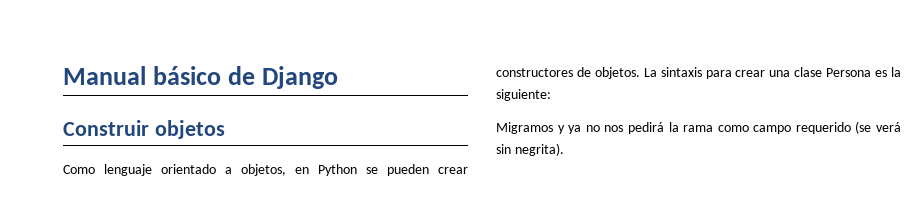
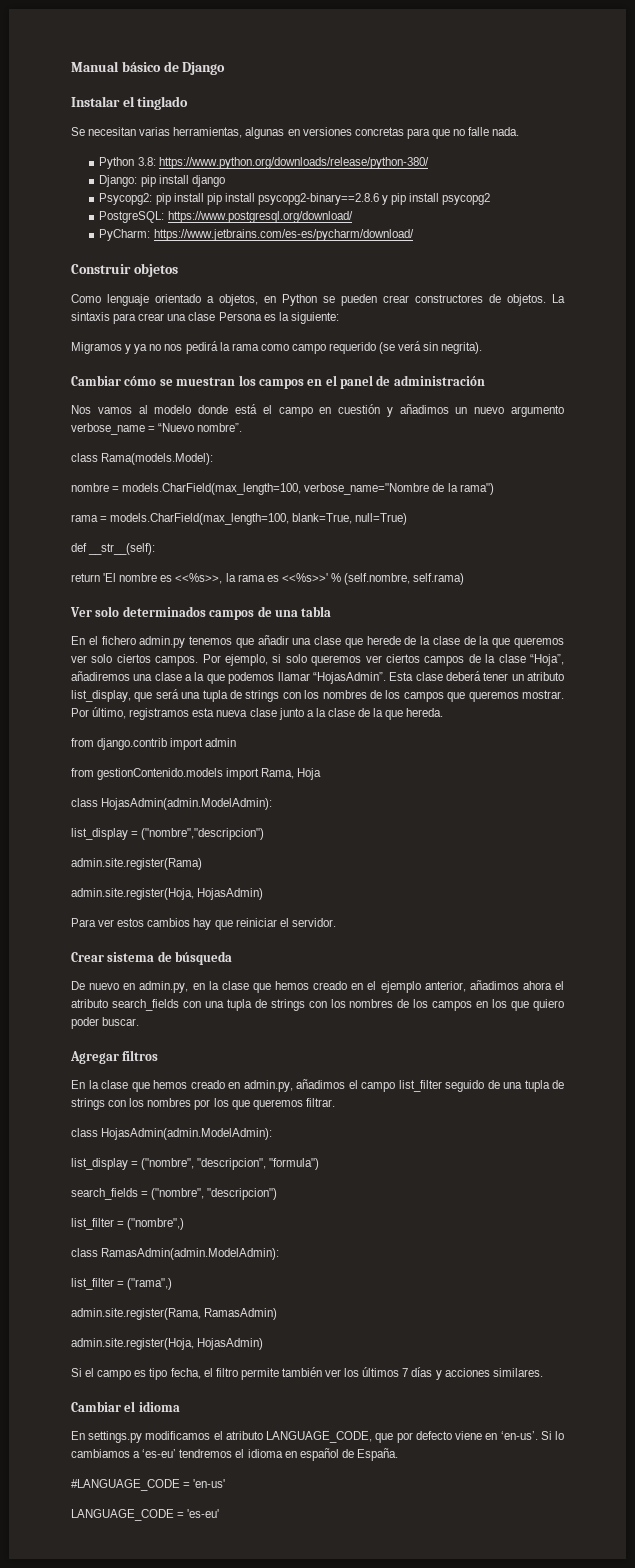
(338, 77) none -> [71,96,189,110] [71,127,520,139] [99,157,429,169] [99,175,225,187] [99,193,491,205] [99,211,353,223] [99,229,414,241] // Instalar el tinglado // Se necesitan varias herramientas, algunas en versiones concretas para que no falle nada. // Python 3.8: https://www.python.org/downloads/release/python-380/ // Django: pip install django // Psycopg2: pip install pip install psycopg2-binary==2.8.6 y pip install psycopg2 // PostgreSQL: https://www.postgresql.org/download/ // PyCharm: https://www.jetbrains.com/es-es/pycharm/download/
(564, 149) none -> [71,375,485,389] [71,404,564,417] [71,423,243,435] [71,453,214,465] [71,483,494,495] [71,513,408,525] [71,543,156,555] [71,573,465,585] [70,606,332,620] [71,635,564,648] [71,654,564,666] [71,671,564,684] [71,689,564,702] [71,707,444,720] [71,738,237,750] [71,768,322,780] [71,798,273,810] [71,828,265,840] [71,858,202,870] [71,888,264,900] [71,918,336,930] [71,951,233,965] [71,980,564,993] [71,999,564,1011] [71,1017,140,1029] [70,1050,159,1064] [71,1079,564,1092] [71,1098,335,1110] [71,1128,273,1140] [71,1158,320,1170] [71,1188,278,1200] [71,1218,185,1230] [71,1248,280,1260] [71,1278,173,1290] [71,1308,278,1320] [71,1338,264,1350] [71,1367,543,1380] [71,1401,180,1412] [71,1431,564,1443] [71,1448,398,1461] [71,1479,226,1491] [71,1509,220,1521] // Cambiar cómo se muestran los campos en el panel de administración // Nos vamos al modelo donde está el campo en cuestión y añadimos un nuevo argumento verbose_name = “Nuevo nombre”. // class Rama(models.Model): // nombre = models.CharField(max_length=100, verbose_name="Nombre de la rama") // rama = models.CharField(max_length=100, blank=True, null=True) // def __str__(self): // return 'El nombre es <<%s>>, la rama es <<%s>>' % (self.nombre, self.rama) // Ver solo determinados campos de una tabla // En el fichero admin.py tenemos que añadir una clase que herede de la clase de la que queremos ver solo ciertos campos. Por ejemplo, si solo queremos ver ciertos campos de la clase “Hoja”, añadiremos una clase a la que podemos llamar “HojasAdmin”. Esta clase deberá tener un atributo list_display, que será una tupla de strings con los nombres de los campos que queremos mostrar. Por último, registramos esta nueva clase junto a la clase de la que hereda. // from django.contrib import admin // from gestionContenido.models import Rama, Hoja // class HojasAdmin(admin.ModelAdmin): // list_display = ("nombre","descripcion") // admin.site.register(Rama) // admin.site.register(Hoja, HojasAdmin) // Para ver estos cambios hay que reiniciar el servidor. // Crear sistema de búsqueda // De nuevo en admin.py, en la clase que hemos creado en el ejemplo anterior, añadimos ahora el atributo search_fields con una tupla de strings con los nombres de los campos en los que quiero poder buscar. // Agregar filtros // En la clase que hemos creado en admin.py, añadimos el campo list_filter seguido de una tupla de strings con los nombres por los que queremos filtrar. // class HojasAdmin(admin.ModelAdmin): // list_display = ("nombre", "descripcion", "formula") // search_fields = ("nombre", "descripcion") // list_filter = ("nombre",) // class RamasAdmin(admin.ModelAdmin): // list_filter = ("rama",) // admin.site.register(Rama, RamasAdmin) // admin.site.register(Hoja, HojasAdmin) // Si el campo es tipo fecha, el filtro permite también ver los últimos 7 días y acciones similares. // Cambiar el idioma // En settings.py modificamos el atributo LANGUAGE_CODE, que por defecto viene en ‘en-us’. Si lo cambiamos a ‘es-eu’ tendremos el idioma en español de España. // #LANGUAGE_CODE = 'en-us' // LANGUAGE_CODE = 'es-eu'

